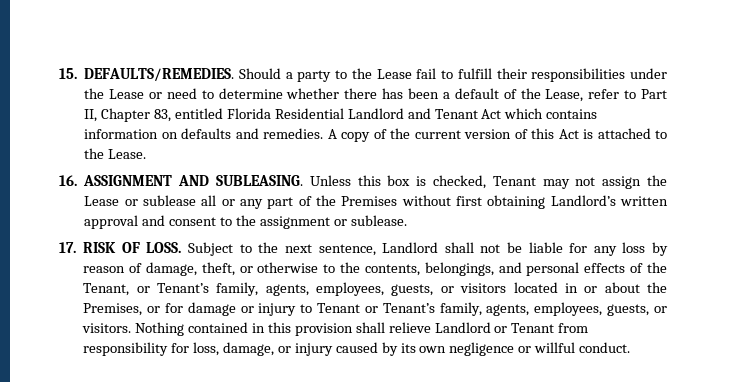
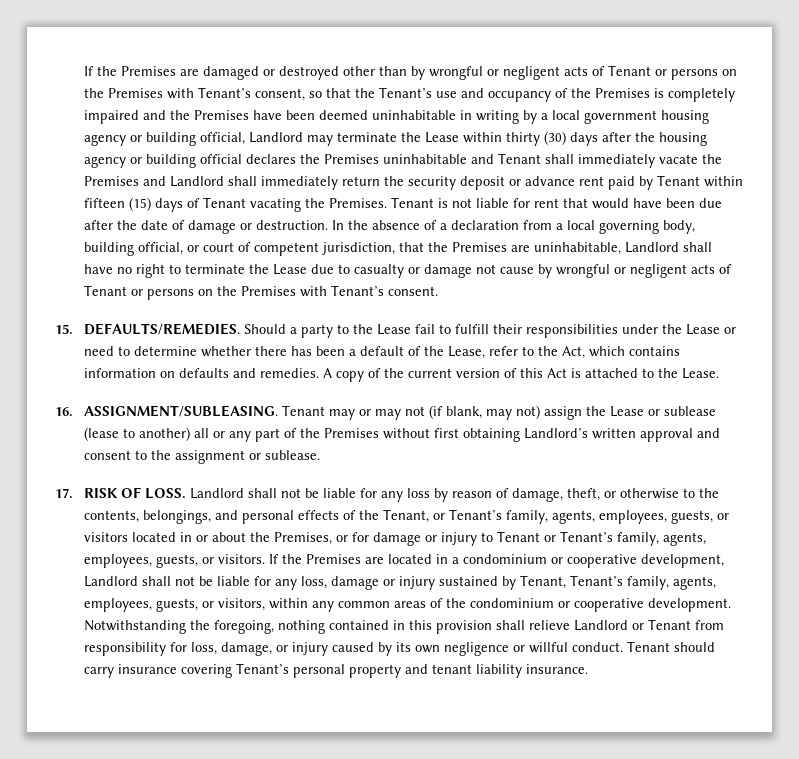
(59, 73) none -> [83,65,737,80] [83,87,735,102] [83,110,709,124] [83,131,707,146] [83,153,722,168] [83,175,743,190] [83,197,722,212] [83,220,695,234] [83,242,712,256] [83,264,732,278] [83,285,438,300] If the Premises are damaged or destroyed other than by wrongful or negligent acts of Tenant or persons on the Premises with Tenant’s consent, so that the Tenant’s use and occupancy of the Premises is completely impaired and the Premises have been deemed uninhabitable in writing by a local government housing agency or building official, Landlord may terminate the Lease within thirty (30) days after the housing agency or building official declares the Premises uninhabitable and Tenant shall immediately vacate the Premises and Landlord shall immediately return the security deposit or advance rent paid by Tenant within fifteen (15) days of Tenant vacating the Premises. Tenant is not liable for rent that would have been due after the date of damage or destruction. In the absence of a declaration from a local governing body, building official, or court of competent jurisdiction, that the Premises are uninhabitable, Landlord shall have no right to terminate the Lease due to casualty or damage not cause by wrongful or negligent acts of Tenant or persons on the Premises with Tenant’s consent. //
[641,89,668,99] [84,108,502,122] Part II, Chapter 83, entitled Florida Residential Landlord and Tenant Act -> [537,346,585,359] the Act,
[83,175,596,189] ASSIGNMENT AND SUBLEASING. Unless this box is checked, Tenant may not -> [83,405,540,420] ASSIGNMENT/SUBLEASING. Tenant may or may not (if blank, may not)
(196, 200) none -> [83,427,190,441] (lease to another)
[188,242,376,256] Subject to the next sentence, -> (186, 493) none
[135,322,185,336] Nothing -> [268,554,724,568] [83,575,716,590] [83,598,731,612] [83,620,325,634] If the Premises are located in a condominium or cooperative development, Landlord shall not be liable for any loss, damage or injury sustained by Tenant, Tenant’s family, agents, employees, guests, or visitors, within any common areas of the condominium or cooperative development. Notwithstanding the foregoing, nothing
(631, 347) none -> [626,641,715,652] [83,663,588,678] Tenant should carry insurance covering Tenant’s personal property and tenant liability insurance.

